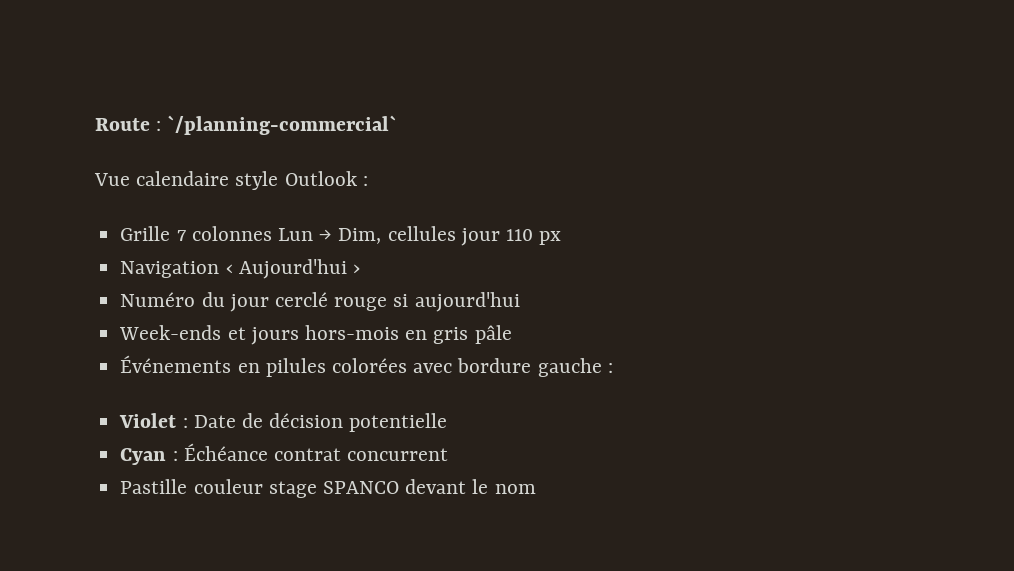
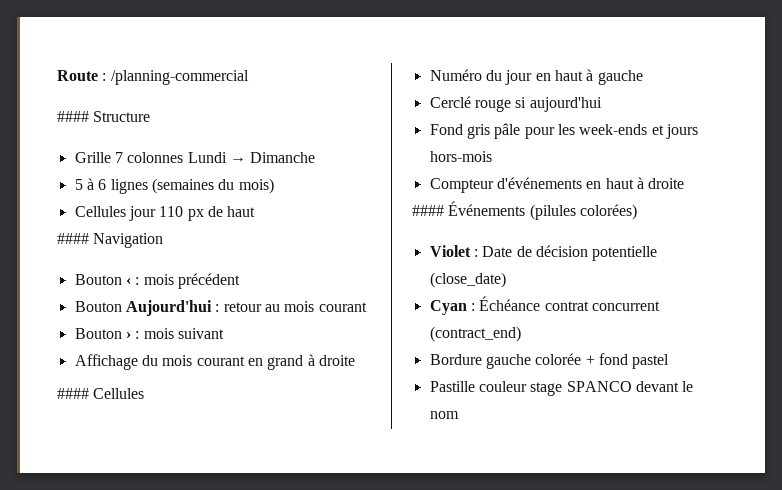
[167,115,398,135] [94,171,368,190] [120,226,562,246] [120,259,360,279] [120,292,520,312] [119,325,512,345] [120,355,613,377] `/planning-commercial` // Vue calendaire style Outlook : // Grille 7 colonnes Lun → Dim, cellules jour 110 px // Navigation ‹ Aujourd'hui › // Numéro du jour cerclé rouge si aujourd'hui // Week-ends et jours hors-mois en gris pâle // Événements en pilules colorées avec bordure gauche : -> [110,70,249,85] [57,111,151,122] [74,152,316,163] [74,178,274,194] [74,206,256,221] [57,233,164,248] [74,273,240,289] [74,300,367,316] [74,328,224,339] [74,354,355,370] [57,388,145,399] [429,69,643,85] [429,96,602,112] [429,123,698,139] [429,151,492,162] [429,177,685,193] [412,201,637,220] /planning-commercial // #### Structure // Grille 7 colonnes Lundi → Dimanche // 5 à 6 lignes (semaines du mois) // Cellules jour 110 px de haut // #### Navigation // Bouton ‹ : mois précédent // Bouton Aujourd'hui : retour au mois courant // Bouton › : mois suivant // Affichage du mois courant en grand à droite // #### Cellules // Numéro du jour en haut à gauche // Cerclé rouge si aujourd'hui // Fond gris pâle pour les week-ends et jours hors-mois // Compteur d'événements en haut à droite // #### Événements (pilules colorées)
(448, 422) none -> [429,272,506,288] (close_date)
(449, 454) none -> [429,326,521,342] [429,353,670,369] (contract_end) // Bordure gauche colorée + fond pastel

